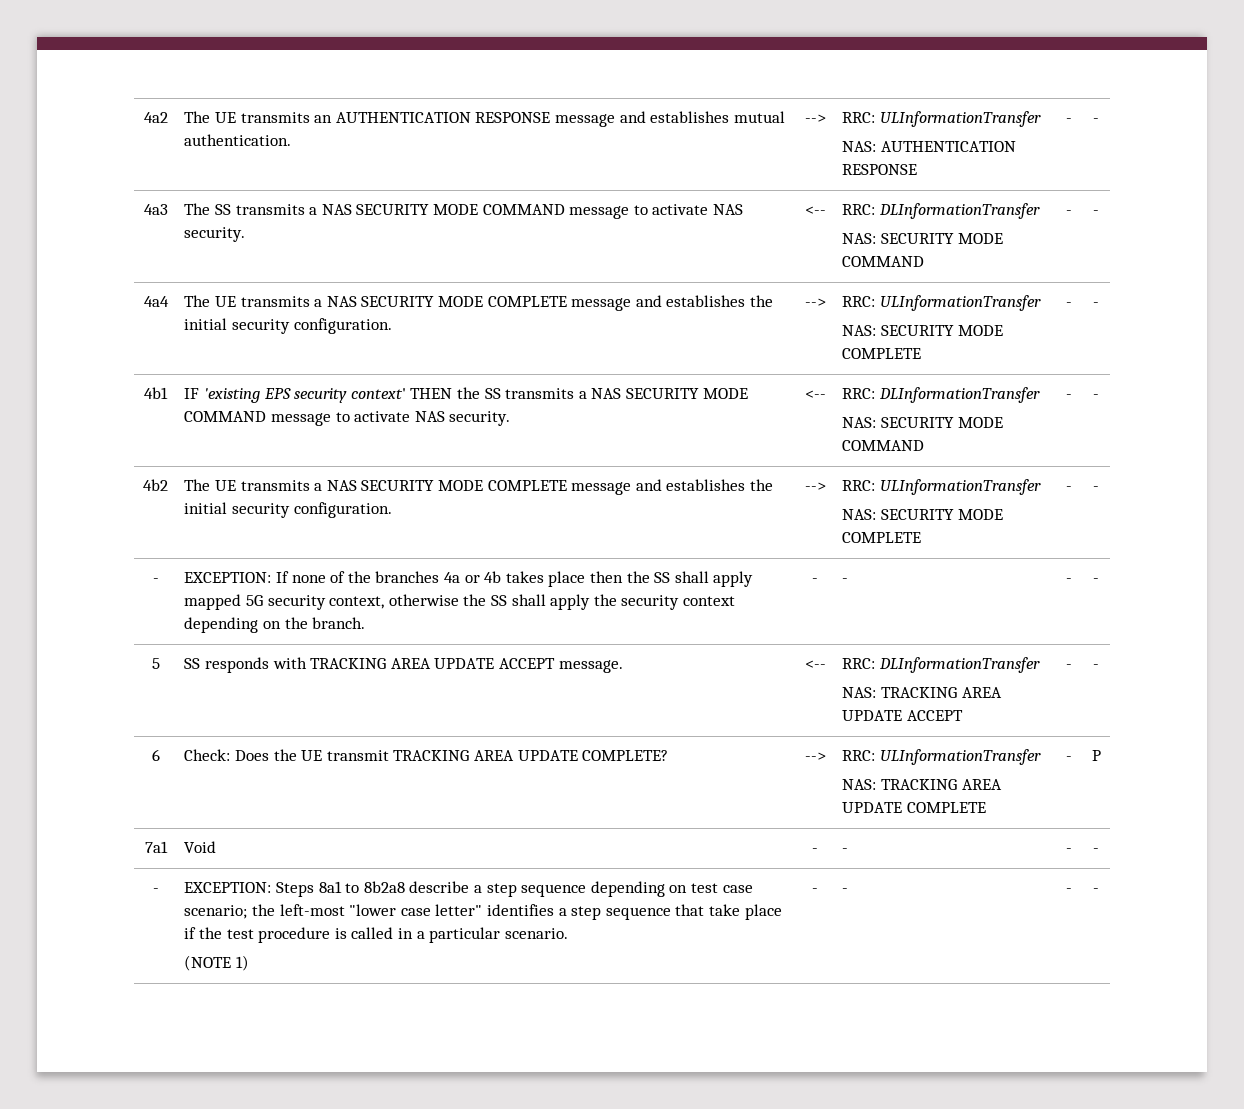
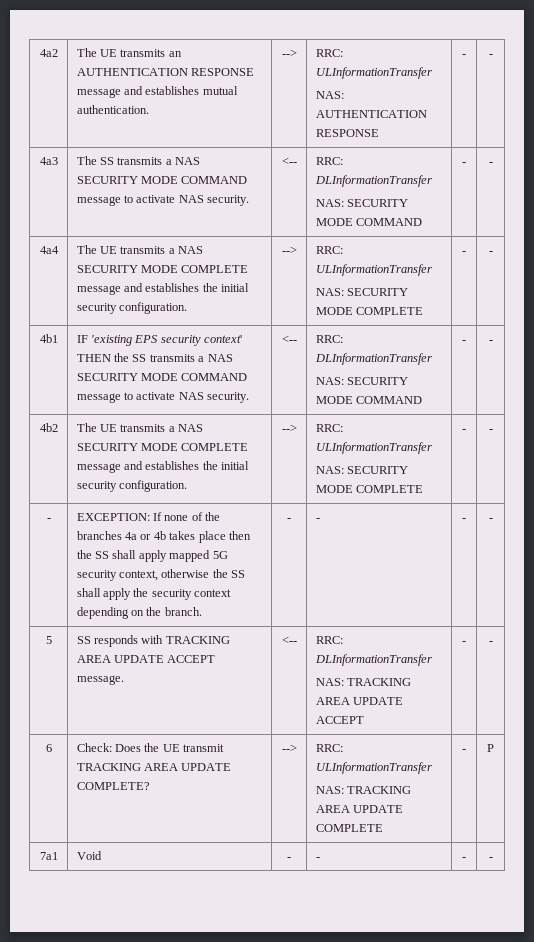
[152,888,159,893] [184,881,753,897] [184,904,782,920] [184,927,568,943] [184,955,250,971] [812,888,818,893] [842,888,849,893] [1066,888,1072,893] [1093,888,1099,893] // - | EXCEPTION: Steps 8a1 to 8b2a8 describe a step sequence depending on test case scenario; the left-most "lower case letter" identifies a step sequence that take place if the test procedure is called in a particular scenario. // (NOTE 1) | - | - | - | - -> (493, 858) none

